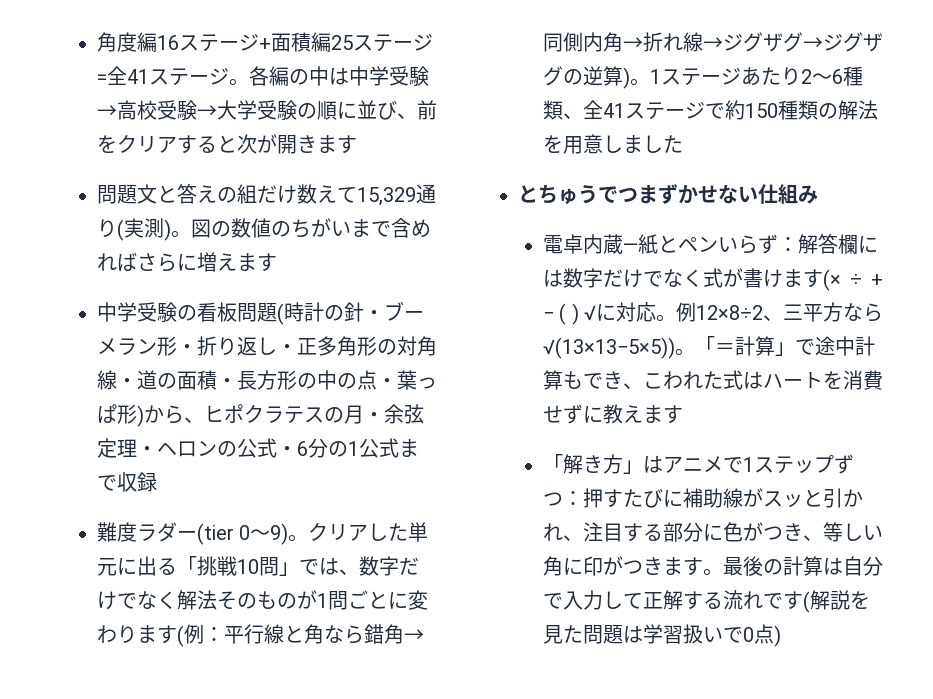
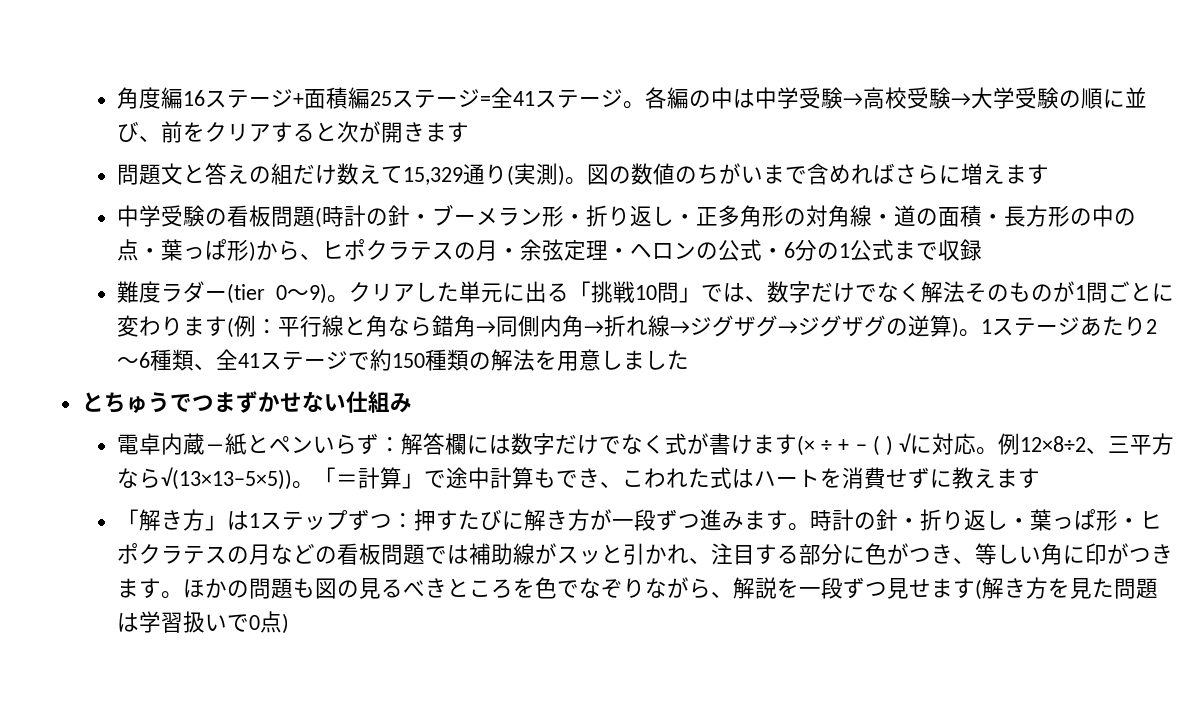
[662,456,743,473] アニメで -> (250, 520) none
(683, 498) none -> [524,509,1163,531] [117,543,470,565] 解き方が一段ずつ進みます。時計の針・折り返し・葉っぱ形・ヒポクラテスの月などの看板問題では
[722,556,883,576] [542,590,783,610] 最後の計算は自分で入力して正解する流れで -> [183,577,954,599] ほかの問題も図の見るべきところを色でなぞりながら、解説を一段ずつ見せま
[829,590,850,610] 説 -> [1004,577,1049,599] き方

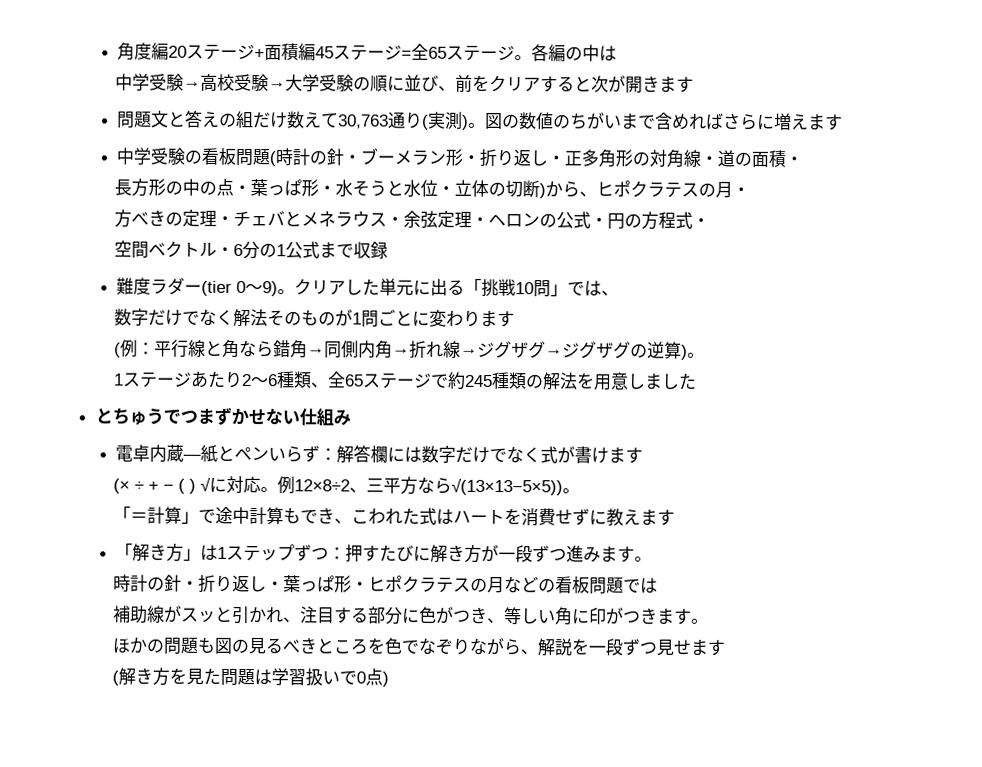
[183,90,206,106] 16 -> [168,45,188,58] 20
[370,91,393,106] 25 -> [315,46,335,59] 45
[513,91,536,106] 41 -> [428,46,448,59] 65
(756, 98) none -> (618, 53) //
[403,167,464,185] 15,329 -> [338,114,390,129] 30,763
(1005, 219) none -> (804, 161) //
(250, 250) none -> [318,179,541,198] ・水そうと水位・立体の切断
(521, 253) none -> [114,209,405,228] // 方べきの定理・チェバとメネラウス・
(785, 253) none -> [607,211,711,230] [114,240,235,259] 円の方程式・ // 空間ベクトル・
(767, 298) none -> (620, 293) //
(228, 326) none -> (516, 319) //
(982, 333) none -> (706, 355) //
[238,353,261,368] 41 -> [344,374,365,387] 65
[392,353,426,368] 150 -> [464,374,494,388] 245
(798, 444) none -> (644, 455) //
(315, 485) none -> (581, 491) //
(811, 527) none -> (653, 559) //
(470, 554) none -> (659, 585) //
(184, 595) none -> (710, 621) //
(976, 588) none -> (726, 647) //

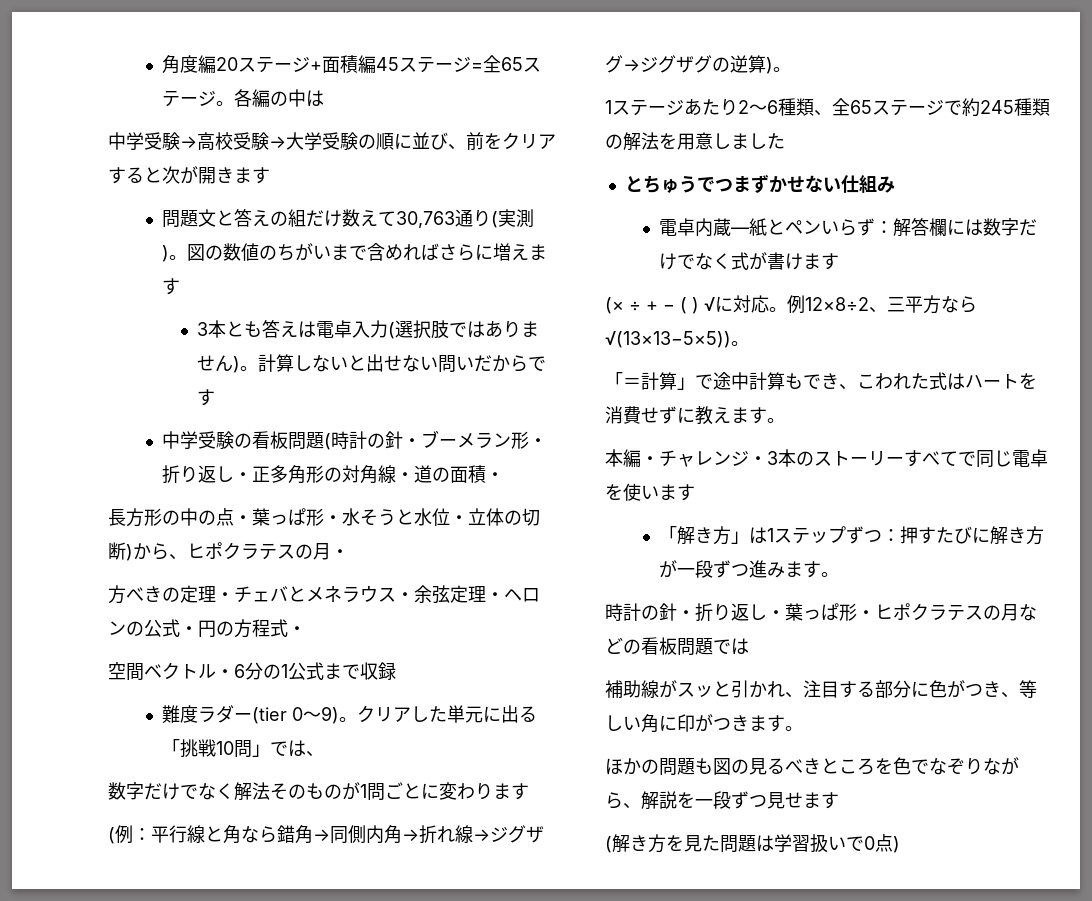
(844, 122) none -> [197,320,540,339] [197,354,547,373] [197,389,216,406] // 3本とも答えは電卓入力(選択肢ではありません)。計算しないと出せない問いだからです
(676, 517) none -> [767,418,785,423] [605,449,1048,468] [605,483,695,501] 。 // 本編・チャレンジ・3本のストーリーすべてで同じ電卓を使います

